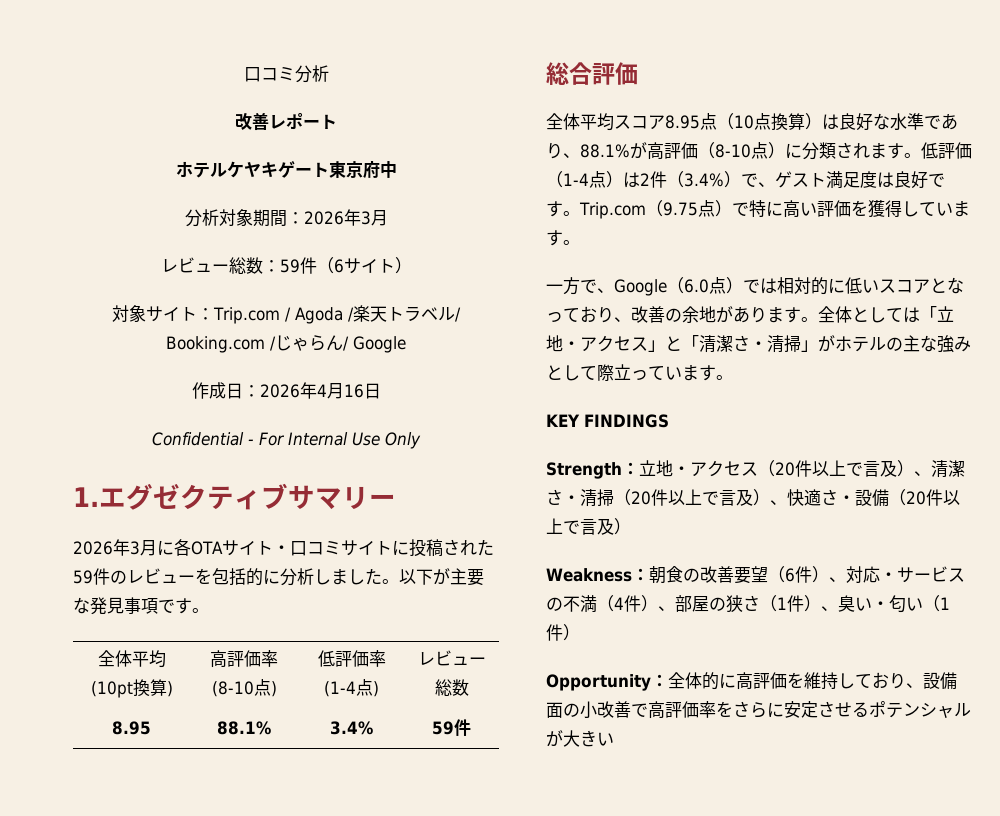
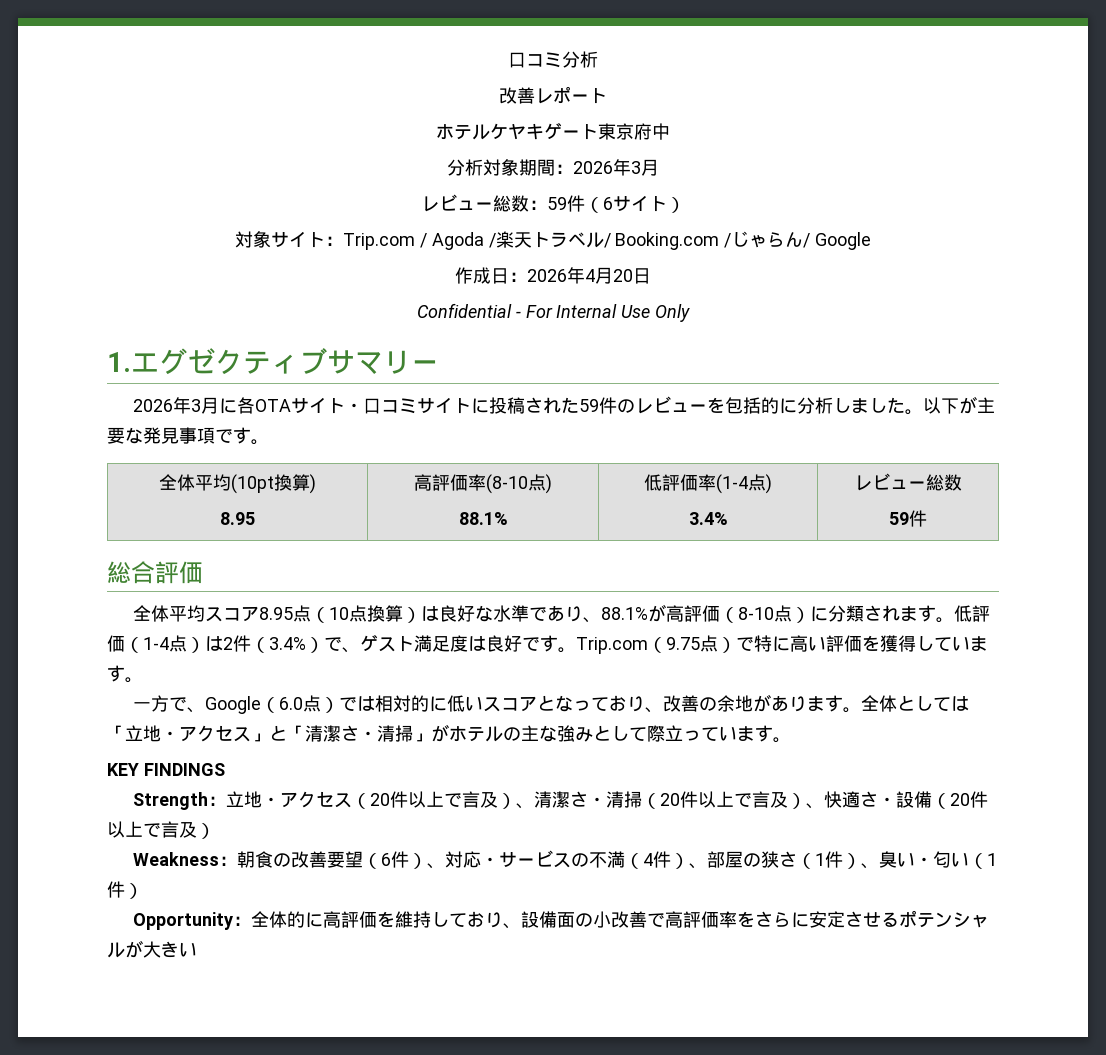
[343,384,364,398] 16 -> [613,269,633,282] 20

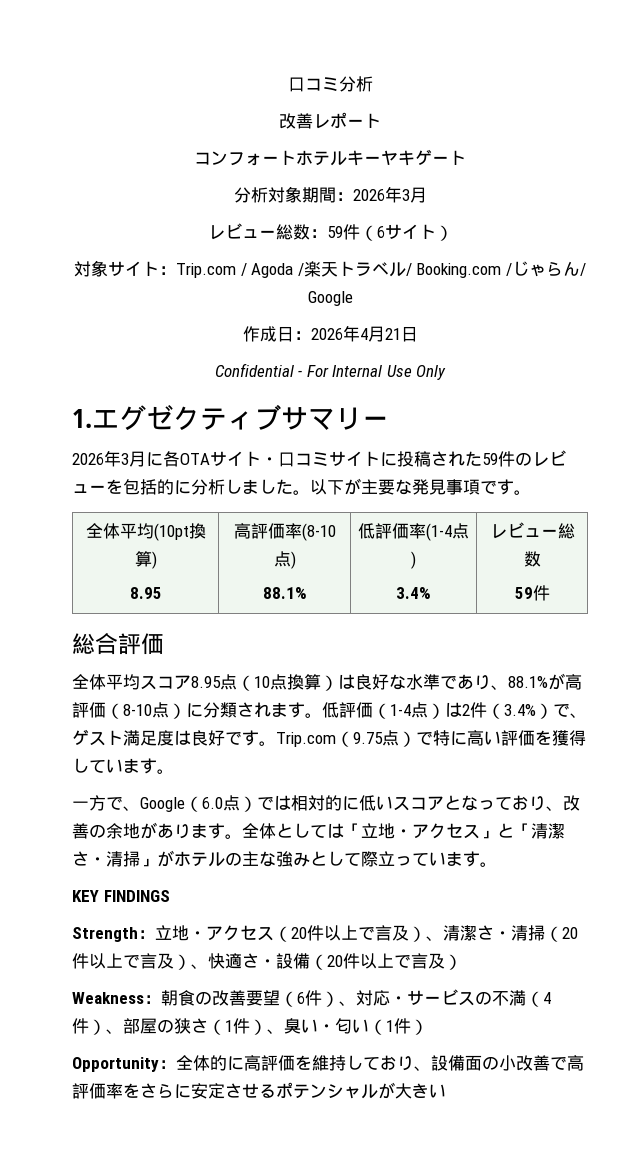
[436,123,508,140] ホテルケ -> [194,150,381,166] コンフォートホテルキー
[598,123,670,140] 東京府中 -> (466, 157) none
[613,269,633,282] 20 -> [384,328,401,340] 21

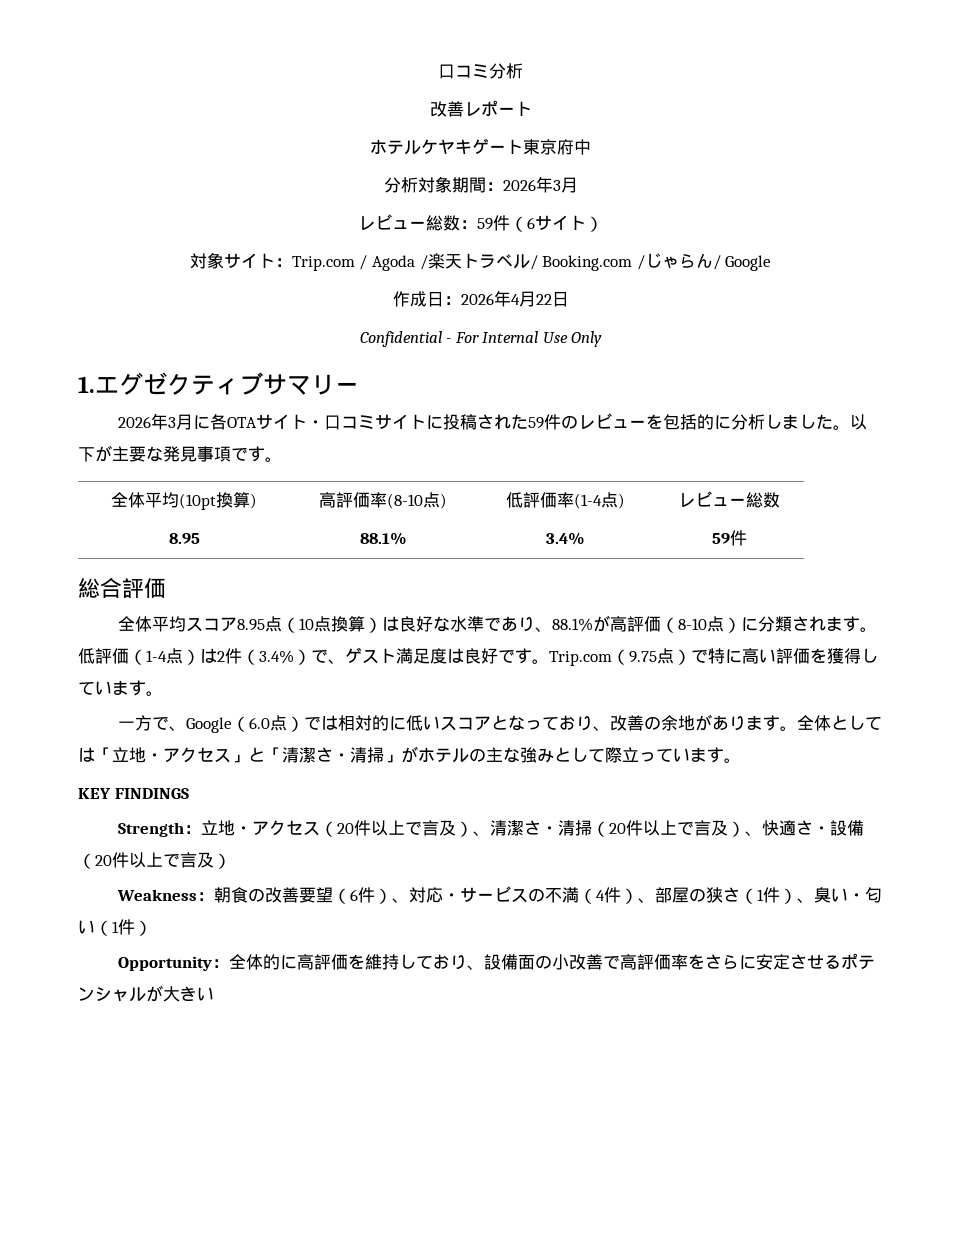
[194,150,381,166] コンフォートホテルキー -> [370,139,438,155] ホテルケ
(466, 157) none -> [523,139,591,155] 東京府中
[384,328,401,340] 21 -> [535,294,552,305] 22

